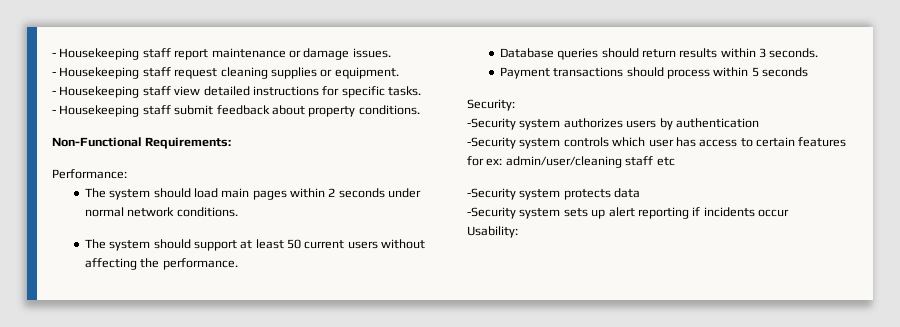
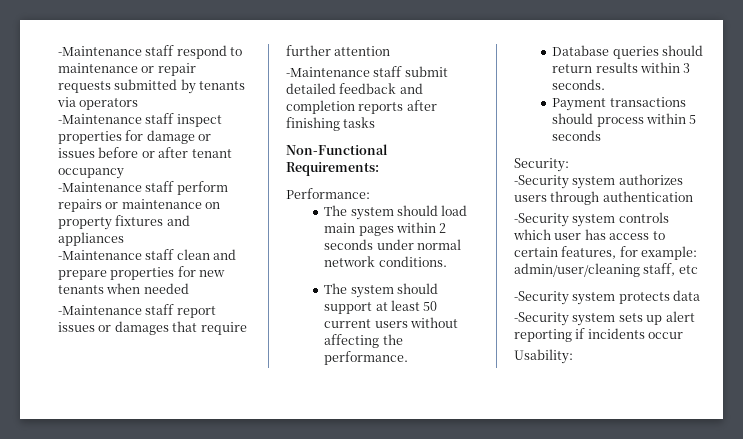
[52,48,391,60] [52,67,399,79] [52,86,421,98] [52,105,420,117] - Housekeeping staff report maintenance or damage issues. // - Housekeeping staff request cleaning supplies or equipment. // - Housekeeping staff view detailed instructions for specific tasks. // - Housekeeping staff submit feedback about property conditions. -> [58,45,243,59] [58,63,196,76] [58,79,246,94] [57,97,139,110] [58,113,222,127] [58,130,212,144] [58,147,232,158] [58,168,124,179] [58,181,228,195] [58,199,221,212] [58,215,190,230] [58,232,124,246] [58,249,237,260] [58,266,226,280] [58,283,189,294] [58,304,216,318] [58,321,247,335] [286,45,391,56] [286,66,448,77] [286,83,423,94] [286,100,437,114] [286,117,376,131] -Maintenance staff respond to maintenance or repair requests submitted by tenants via operators // -Maintenance staff inspect properties for damage or issues before or after tenant occupancy // -Maintenance staff perform repairs or maintenance on property fixtures and appliances // -Maintenance staff clean and prepare properties for new tenants when needed // -Maintenance staff report issues or damages that require further attention // -Maintenance staff submit detailed feedback and completion reports after finishing tasks
[659,118,673,130] by -> [550,191,600,205] through
[798,137,847,147] [467,156,654,168] features for ex: admin/user/cleaning staff -> [561,246,698,260] [514,263,676,277] features, for example: admin/user/cleaning staff,

